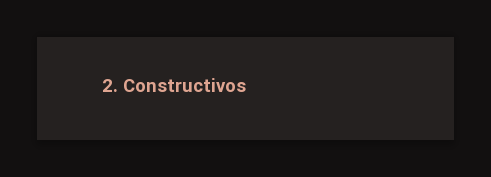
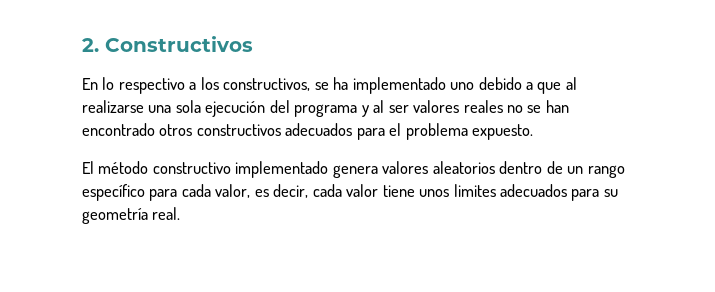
(246, 85) none -> [82,77,577,94] [82,100,569,117] [82,123,534,140] [82,161,625,178] [82,184,618,201] [82,207,181,224] // En lo respectivo a los constructivos, se ha implementado uno debido a que al realizarse una sola ejecución del programa y al ser valores reales no se han encontrado otros constructivos adecuados para el problema expuesto. // El método constructivo implementado genera valores aleatorios dentro de un rango específico para cada valor, es decir, cada valor tiene unos limites adecuados para su geometría real.

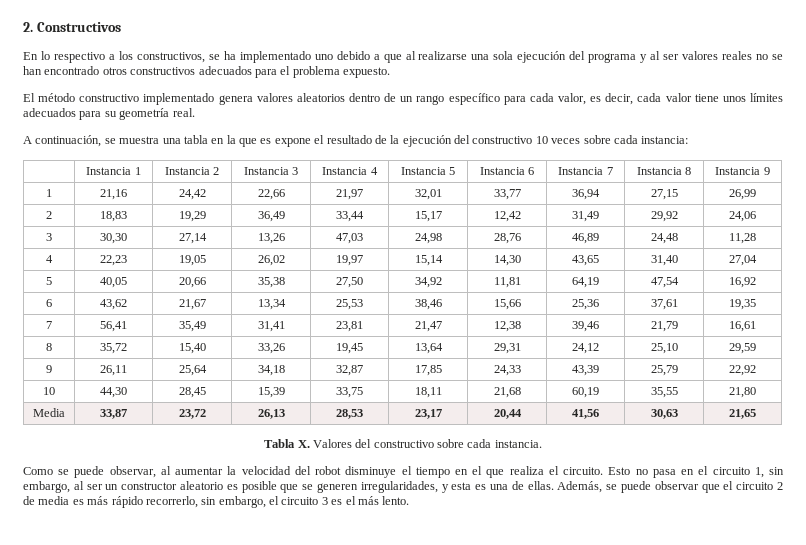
[453,184,496,197] limites -> [749,93,783,102] límites
(181, 213) none -> [23,135,689,147] [86,167,141,175] [164,167,220,175] [243,167,299,175] [322,167,378,175] [400,167,456,175] [479,167,535,175] [558,167,613,175] [636,167,692,175] [715,167,770,175] [46,189,52,197] [100,189,128,200] [178,189,206,200] [257,189,285,200] [336,189,363,200] [414,189,442,200] [493,189,521,200] [572,189,600,200] [650,189,678,200] [729,189,756,200] [46,211,52,219] [100,211,128,222] [178,211,206,222] [257,211,285,222] [336,211,364,222] [414,211,442,222] [493,211,521,222] [572,211,599,222] [650,211,678,222] [729,211,756,222] [46,233,52,241] [100,233,128,244] [178,233,207,244] [257,233,285,244] [336,233,363,244] [414,233,442,244] [493,233,521,244] [572,233,599,244] [650,233,678,244] [729,233,756,244] [46,255,53,263] [100,255,128,266] [178,255,206,266] [257,255,285,266] [336,255,363,266] [414,255,443,266] [493,255,521,266] [572,255,599,266] [650,255,678,266] [729,255,757,266] [46,277,52,285] [100,277,128,288] [178,277,206,288] [257,277,285,288] [336,277,363,288] [414,277,442,288] [493,277,521,288] [572,277,599,288] [650,277,679,288] [729,277,756,288] [46,299,52,307] [100,299,128,310] [178,299,206,310] [257,299,286,310] [336,299,363,310] [414,299,442,310] [493,299,521,310] [572,299,599,310] [650,299,678,310] [729,299,756,310] [46,321,52,329] [100,321,128,332] [178,321,206,332] [257,321,285,332] [336,321,363,332] [414,321,442,332] [493,321,521,332] [572,321,599,332] [650,321,678,332] [729,321,756,332] [46,343,52,351] [100,343,128,354] [178,343,206,354] [257,343,285,354] [336,343,363,354] [414,343,443,354] [493,343,521,354] [572,343,599,354] [650,343,678,354] [729,343,756,354] [46,365,52,373] [100,365,128,376] [178,365,207,376] [257,365,285,376] [336,365,363,376] [414,365,442,376] [493,365,521,376] [572,365,599,376] [650,365,678,376] [729,365,756,376] [43,387,55,395] [100,387,128,398] [178,387,206,398] [257,387,285,398] [336,387,363,398] [414,387,442,398] [493,387,521,398] [572,387,599,398] [650,387,678,398] [729,387,756,398] [33,408,65,417] [100,409,128,419] [178,409,206,419] [257,409,285,419] [336,409,363,419] [414,409,442,419] [493,409,522,419] [572,409,599,419] [650,409,678,419] [729,409,756,419] [264,439,542,448] [23,466,785,478] [23,481,783,493] [23,496,410,508] // A continuación, se muestra una tabla en la que es expone el resultado de la ejecución del constructivo 10 veces sobre cada instancia: // | Instancia 1 | Instancia 2 | Instancia 3 | Instancia 4 | Instancia 5 | Instancia 6 | Instancia 7 | Instancia 8 | Instancia 9 // 1 | 21,16 | 24,42 | 22,66 | 21,97 | 32,01 | 33,77 | 36,94 | 27,15 | 26,99 // 2 | 18,83 | 19,29 | 36,49 | 33,44 | 15,17 | 12,42 | 31,49 | 29,92 | 24,06 // 3 | 30,30 | 27,14 | 13,26 | 47,03 | 24,98 | 28,76 | 46,89 | 24,48 | 11,28 // 4 | 22,23 | 19,05 | 26,02 | 19,97 | 15,14 | 14,30 | 43,65 | 31,40 | 27,04 // 5 | 40,05 | 20,66 | 35,38 | 27,50 | 34,92 | 11,81 | 64,19 | 47,54 | 16,92 // 6 | 43,62 | 21,67 | 13,34 | 25,53 | 38,46 | 15,66 | 25,36 | 37,61 | 19,35 // 7 | 56,41 | 35,49 | 31,41 | 23,81 | 21,47 | 12,38 | 39,46 | 21,79 | 16,61 // 8 | 35,72 | 15,40 | 33,26 | 19,45 | 13,64 | 29,31 | 24,12 | 25,10 | 29,59 // 9 | 26,11 | 25,64 | 34,18 | 32,87 | 17,85 | 24,33 | 43,39 | 25,79 | 22,92 // 10 | 44,30 | 28,45 | 15,39 | 33,75 | 18,11 | 21,68 | 60,19 | 35,55 | 21,80 // Media | 33,87 | 23,72 | 26,13 | 28,53 | 23,17 | 20,44 | 41,56 | 30,63 | 21,65 // Tabla X. Valores del constructivo sobre cada instancia. // Como se puede observar, al aumentar la velocidad del robot disminuye el tiempo en el que realiza el circuito. Esto no pasa en el circuito 1, sin embargo, al ser un constructor aleatorio es posible que se generen irregularidades, y esta es una de ellas. Además, se puede observar que el circuito 2 de media es más rápido recorrerlo, sin embargo, el circuito 3 es el más lento.

